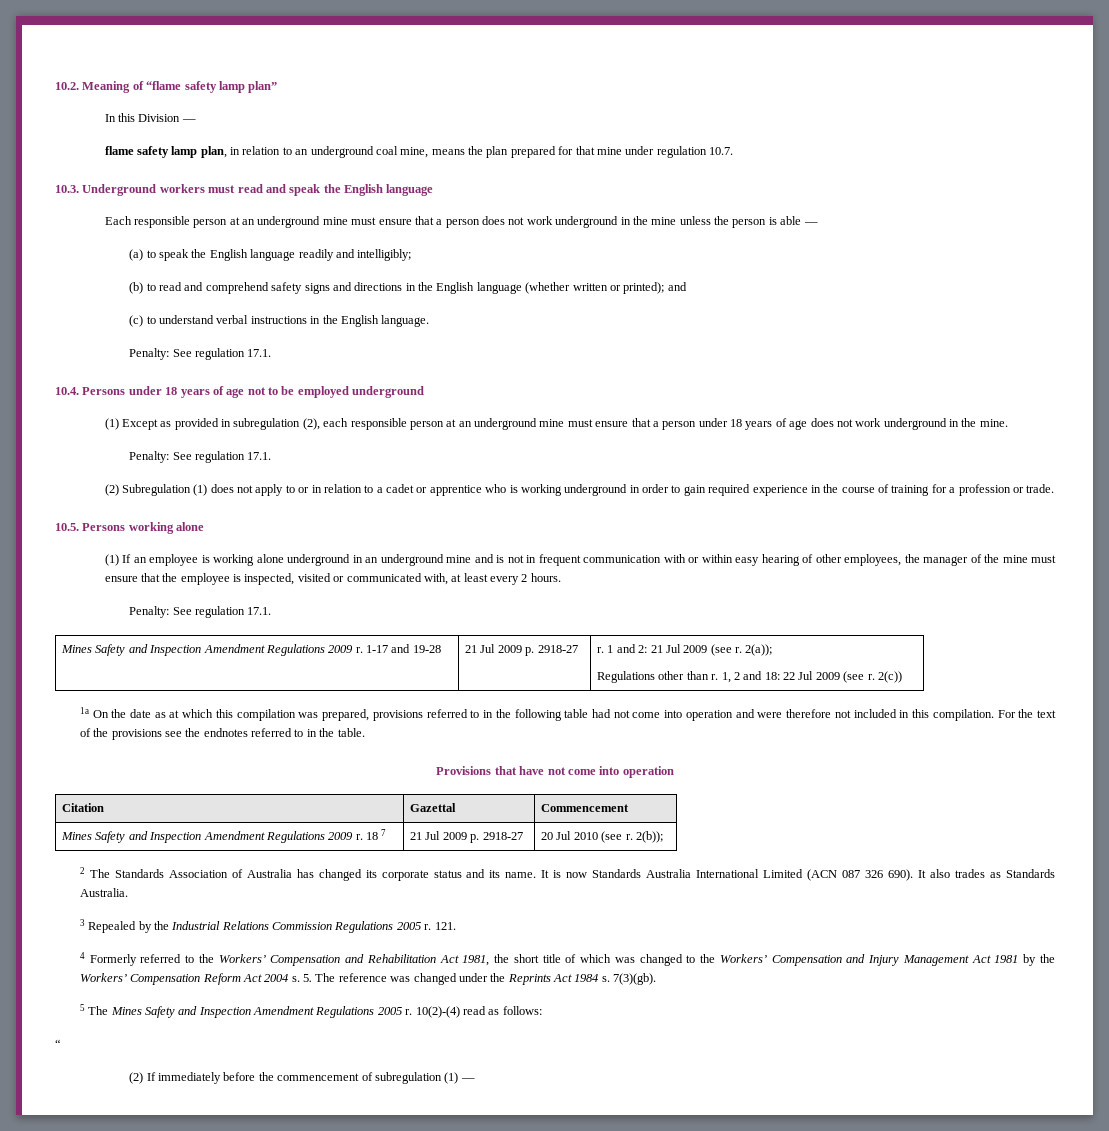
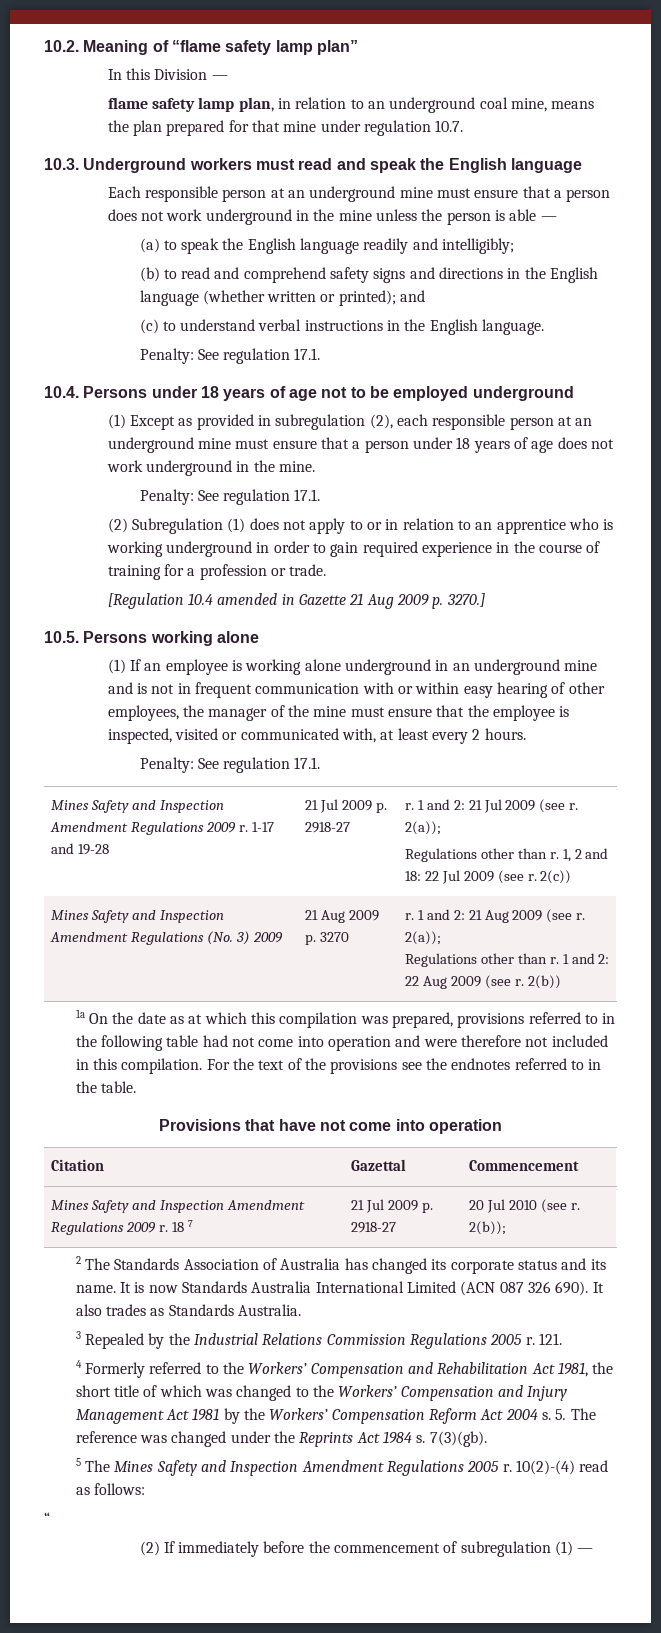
[376,484,428,493] a cadet or -> [475,522,493,530] an
(1055, 488) none -> [107,593,485,609] // [Regulation 10.4 amended in Gazette 21 Aug 2009 p. 3270.]
(902, 677) none -> [50,910,224,923] [49,931,283,945] [304,910,379,923] [304,932,349,945] [404,909,586,923] [404,931,441,945] [404,953,610,967] [404,975,561,989] // Mines Safety and Inspection Amendment Regulations (No. 3) 2009 | 21 Aug 2009 p. 3270 | r. 1 and 2: 21 Aug 2009 (see r. 2(a)); // Regulations other than r. 1 and 2: 22 Aug 2009 (see r. 2(b))

